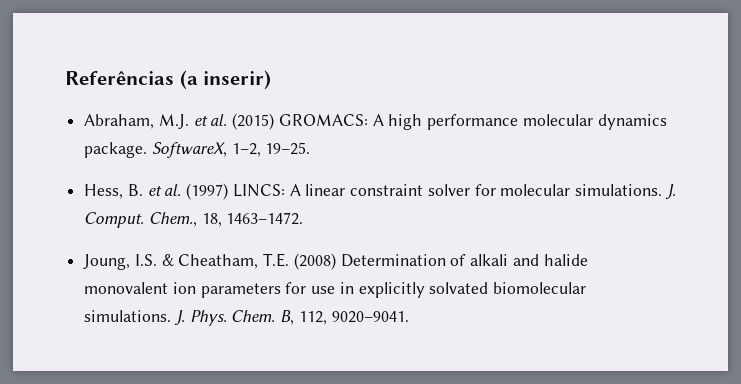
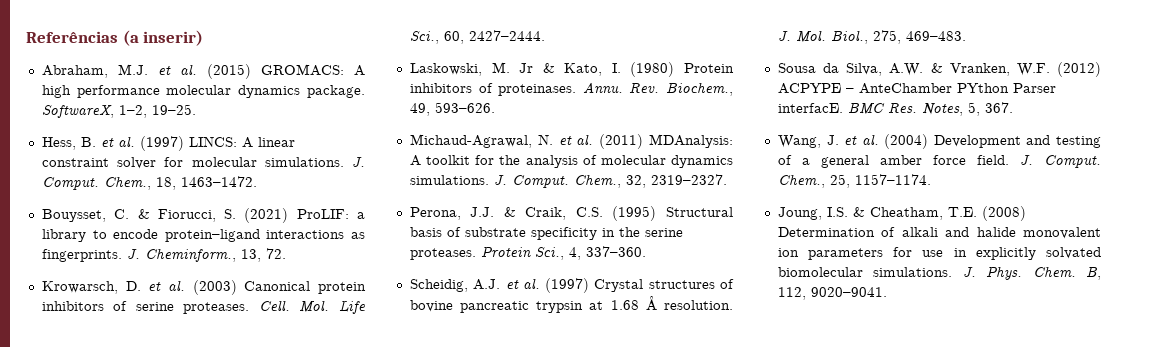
(304, 218) none -> [41,208,365,223] [41,229,366,242] [41,248,286,262] [41,280,367,295] [41,300,366,314] [409,30,545,44] [409,62,734,77] [409,82,733,96] [409,102,495,116] [409,134,733,149] [409,155,733,168] [409,174,727,188] [409,206,733,221] [409,227,683,240] [409,246,646,260] [409,278,734,293] [409,296,733,313] [777,30,966,44] [777,62,1101,77] [777,83,1056,94] [777,102,1013,116] [777,134,1101,149] [777,155,1101,168] [777,174,931,188] // Bouysset, C. & Fiorucci, S. (2021) ProLIF: a library to encode protein–ligand interactions as fingerprints. J. Cheminform., 13, 72. // Krowarsch, D. et al. (2003) Canonical protein inhibitors of serine proteases. Cell. Mol. Life Sci., 60, 2427–2444. // Laskowski, M. Jr & Kato, I. (1980) Protein inhibitors of proteinases. Annu. Rev. Biochem., 49, 593–626. // Michaud-Agrawal, N. et al. (2011) MDAnalysis: A toolkit for the analysis of molecular dynamics simulations. J. Comput. Chem., 32, 2319–2327. // Perona, J.J. & Craik, C.S. (1995) Structural basis of substrate specificity in the serine proteases. Protein Sci., 4, 337–360. // Scheidig, A.J. et al. (1997) Crystal structures of bovine pancreatic trypsin at 1.68 Å resolution. J. Mol. Biol., 275, 469–483. // Sousa da Silva, A.W. & Vranken, W.F. (2012) ACPYPE – AnteChamber PYthon Parser interfacE. BMC Res. Notes, 5, 367. // Wang, J. et al. (2004) Development and testing of a general amber force field. J. Comput. Chem., 25, 1157–1174.

